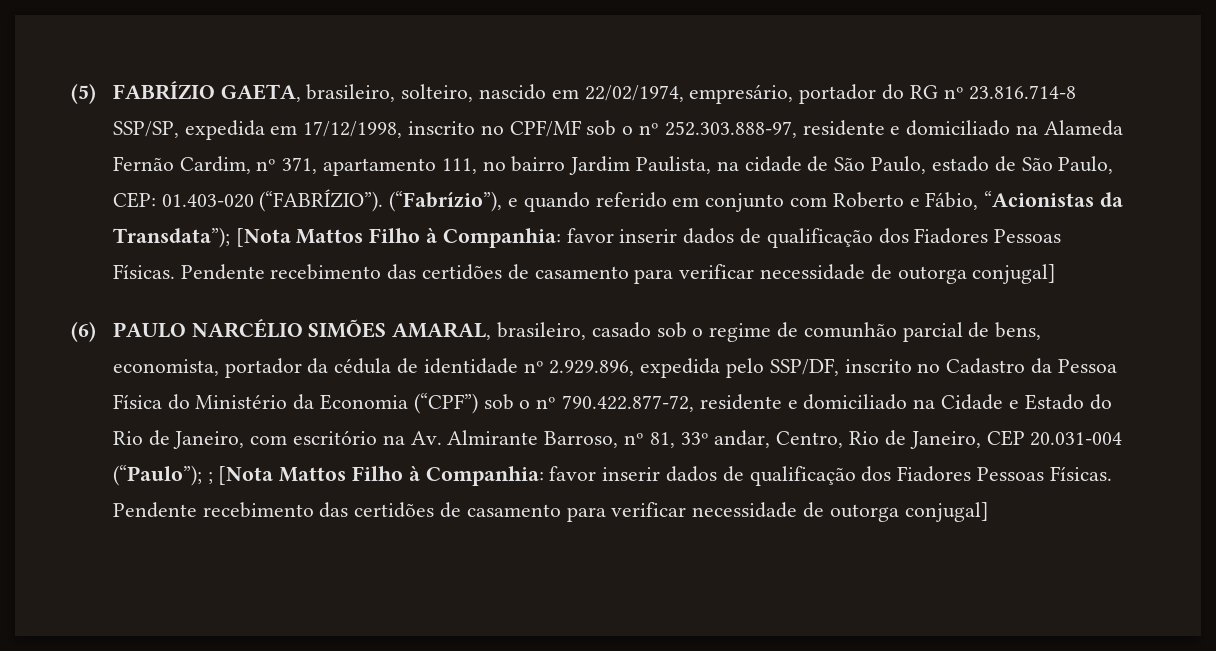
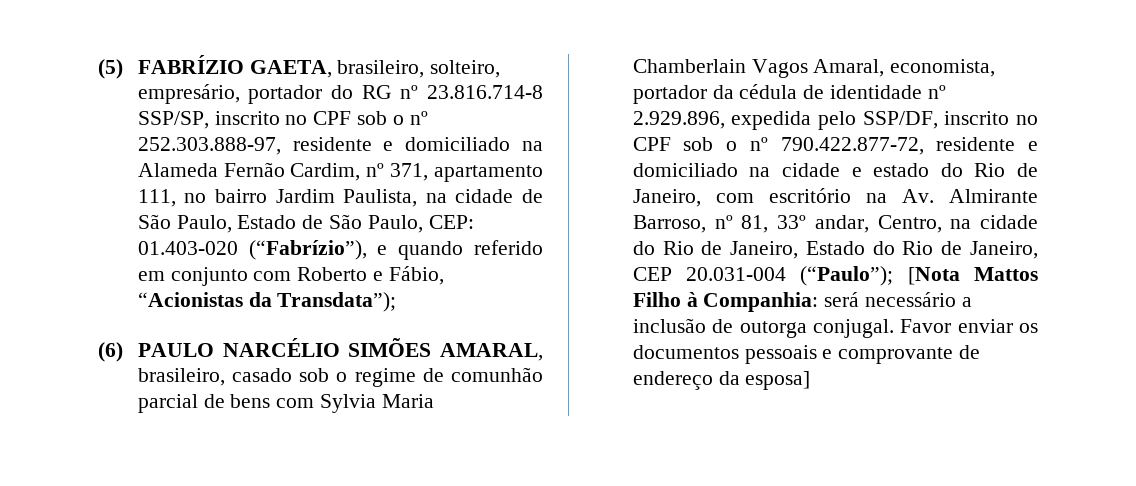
[479,84,684,102] nascido em 22/02/1974, -> (501, 69) none
[184,120,582,140] expedida em 17/12/1998, inscrito no CPF/MF -> [214,111,352,125] inscrito no CPF
[931,156,989,172] estado -> [237,215,297,229] Estado
[259,189,384,212] (“FABRÍZIO”). -> (238, 248) none
[235,228,1062,248] [112,264,1057,284] [Nota Mattos Filho à Companhia: favor inserir dados de qualificação dos Fiadores Pessoas Físicas. Pendente recebimento das certidões de casamento para verificar necessidade de outorga conjugal] -> (397, 302) none
[995,322,1042,340] bens, -> [230,394,434,413] [632,59,885,78] bens com Sylvia Maria Chamberlain Vagos Amaral,
[946,358,1117,374] [112,393,478,414] Cadastro da Pessoa Física do Ministério da Economia (“CPF”) -> [632,137,671,151] CPF
[941,394,1084,410] Cidade e Estado -> [781,163,930,177] cidade e estado
(844, 439) none -> [950,215,1038,229] [632,241,895,259] na cidade do Rio de Janeiro, Estado do
[207,466,1112,486] [112,502,989,522] ; [Nota Mattos Filho à Companhia: favor inserir dados de qualificação dos Fiadores Pessoas Físicas. Pendente recebimento das certidões de casamento para verificar necessidade de outorga conjugal] -> [907,267,1038,285] [632,292,972,312] [632,318,1038,338] [632,345,980,364] [632,371,811,390] [Nota Mattos Filho à Companhia: será necessário a inclusão de outorga conjugal. Favor enviar os documentos pessoais e comprovante de endereço da esposa]

